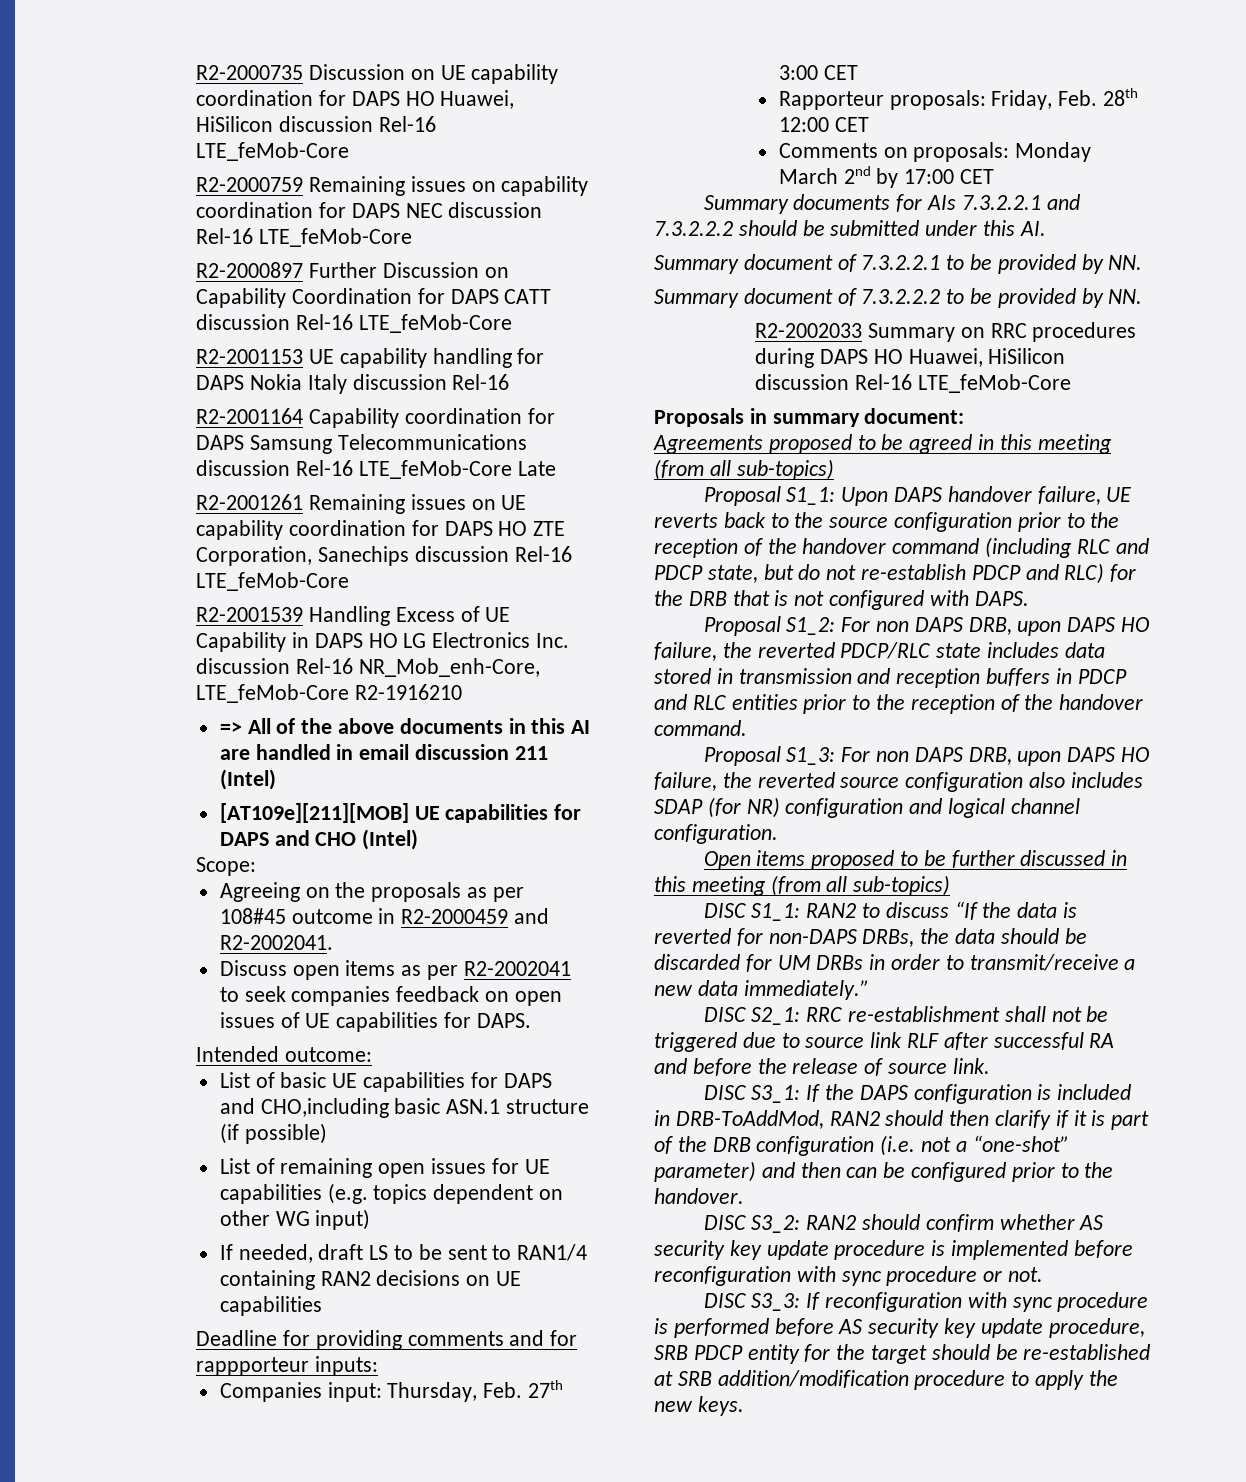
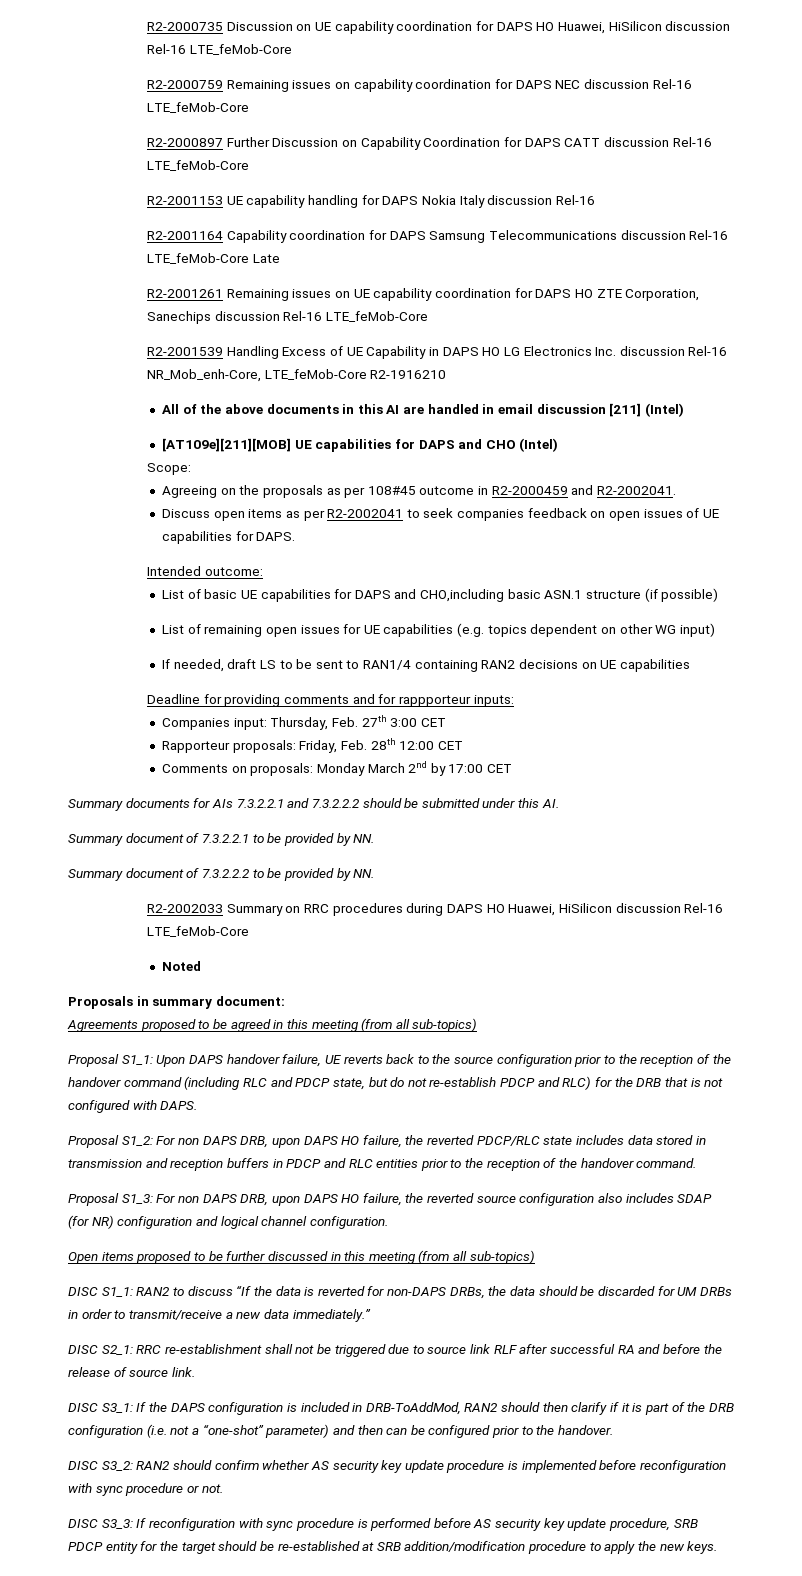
[219,722,242,734] => -> (447, 374) none
[514,746,548,760] 211 -> [609,403,642,417] [211]
(1071, 383) none -> [161,961,201,971] // Noted

